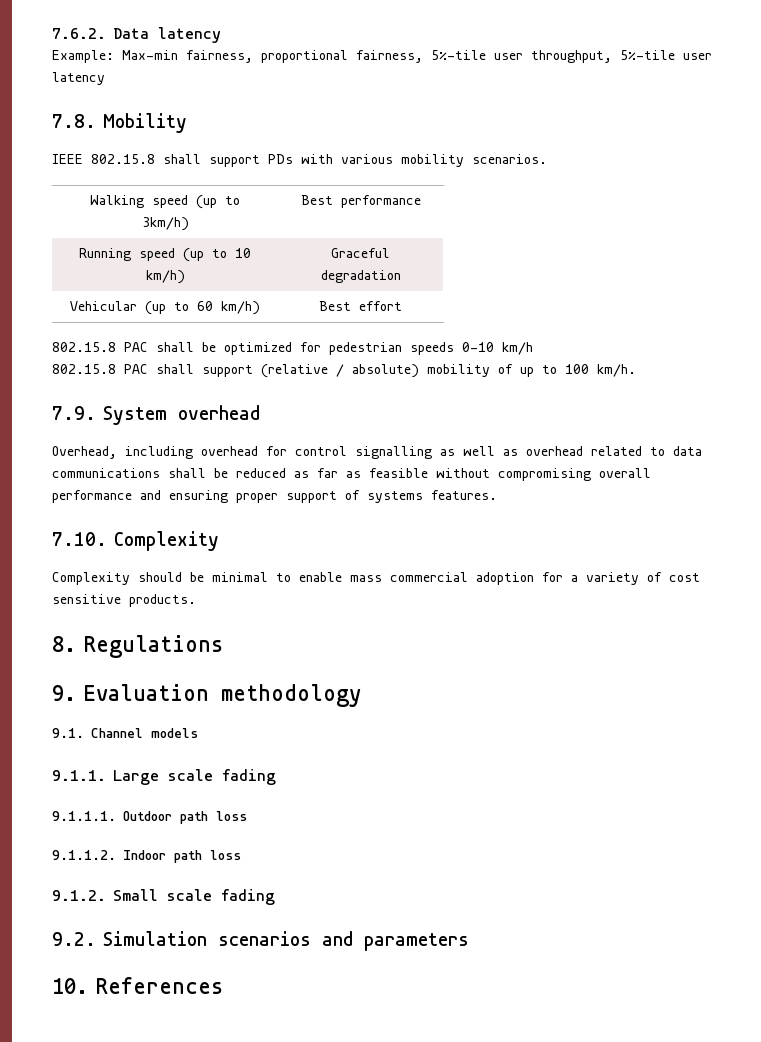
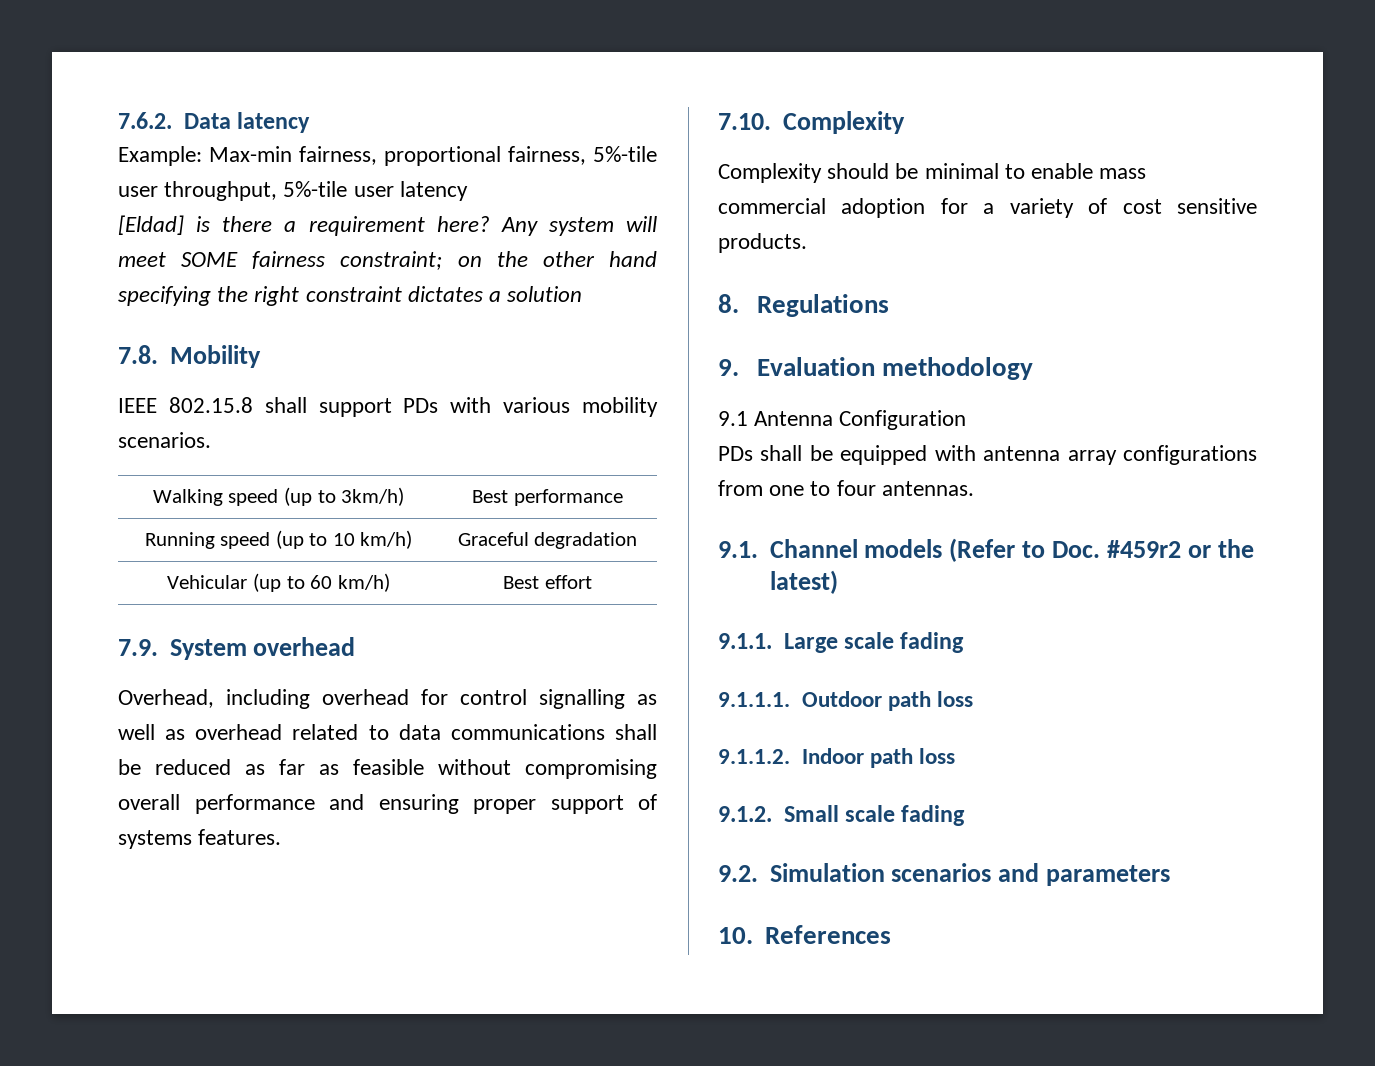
(105, 78) none -> [118,215,657,236] [118,251,658,270] [118,286,583,306] // [Eldad] is there a requirement here? Any system will meet SOME fairness constraint; on the other hand specifying the right constraint dictates a solution
[52,342,533,355] [52,364,636,378] // 802.15.8 PAC shall be optimized for pedestrian speeds 0-10 km/h // 802.15.8 PAC shall support (relative / absolute) mobility of up to 100 km/h. -> (592, 582) none
[52,728,198,738] 9.1. Channel models -> [718,410,967,430] [718,445,1257,465] [718,480,974,496] [718,538,1254,562] [769,570,838,594] 9.1 Antenna Configuration // PDs shall be equipped with antenna array configurations from one to four antennas. // 9.1. Channel models (Refer to Doc. #459r2 or the latest)

